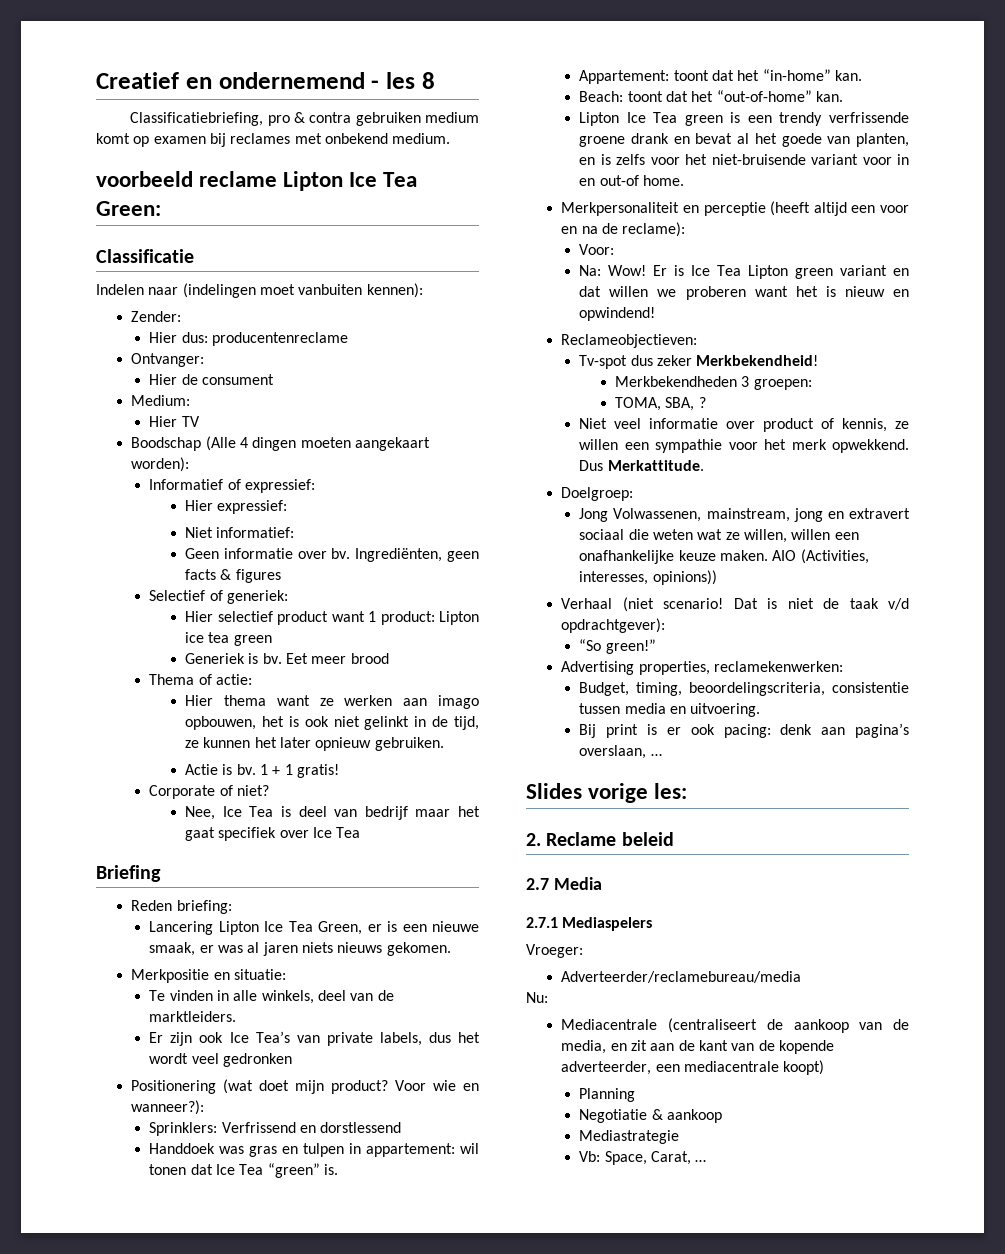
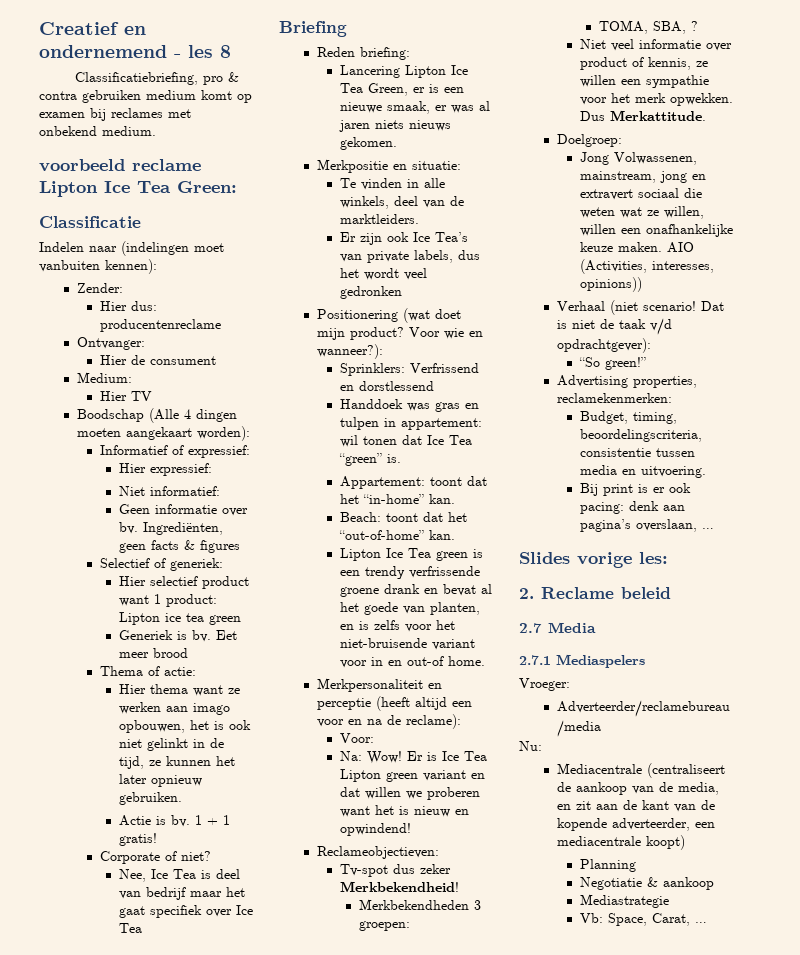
[832,439,909,453] opwekkend. -> [669,93,733,106] opwekken.
[714,661,844,672] reclamekenwerken: -> [557,393,673,403] reclamekenmerken:

